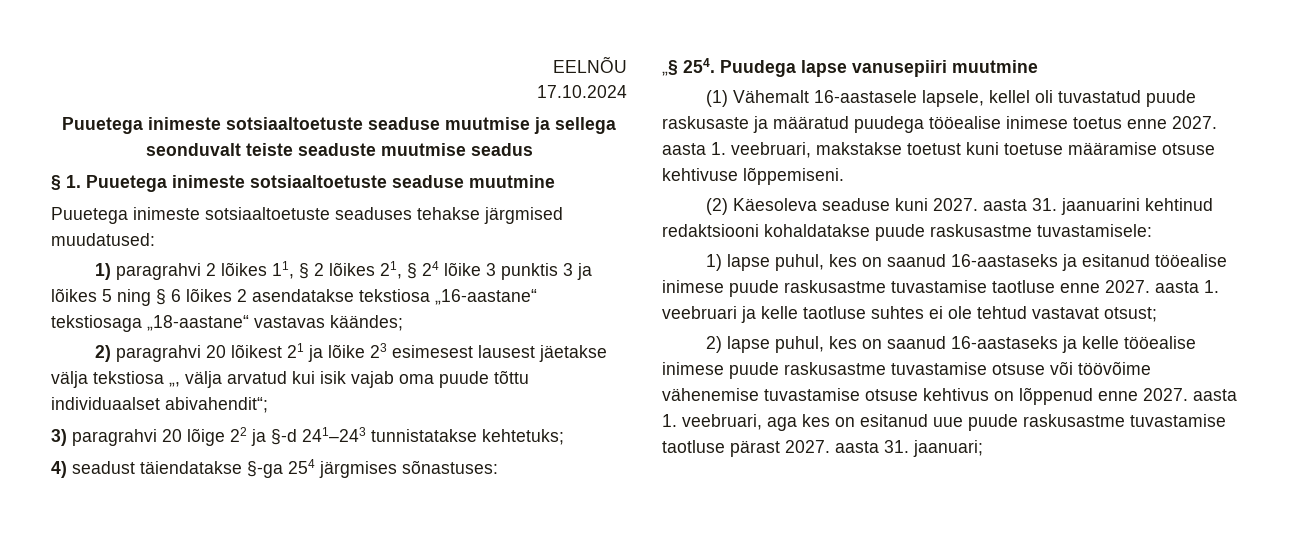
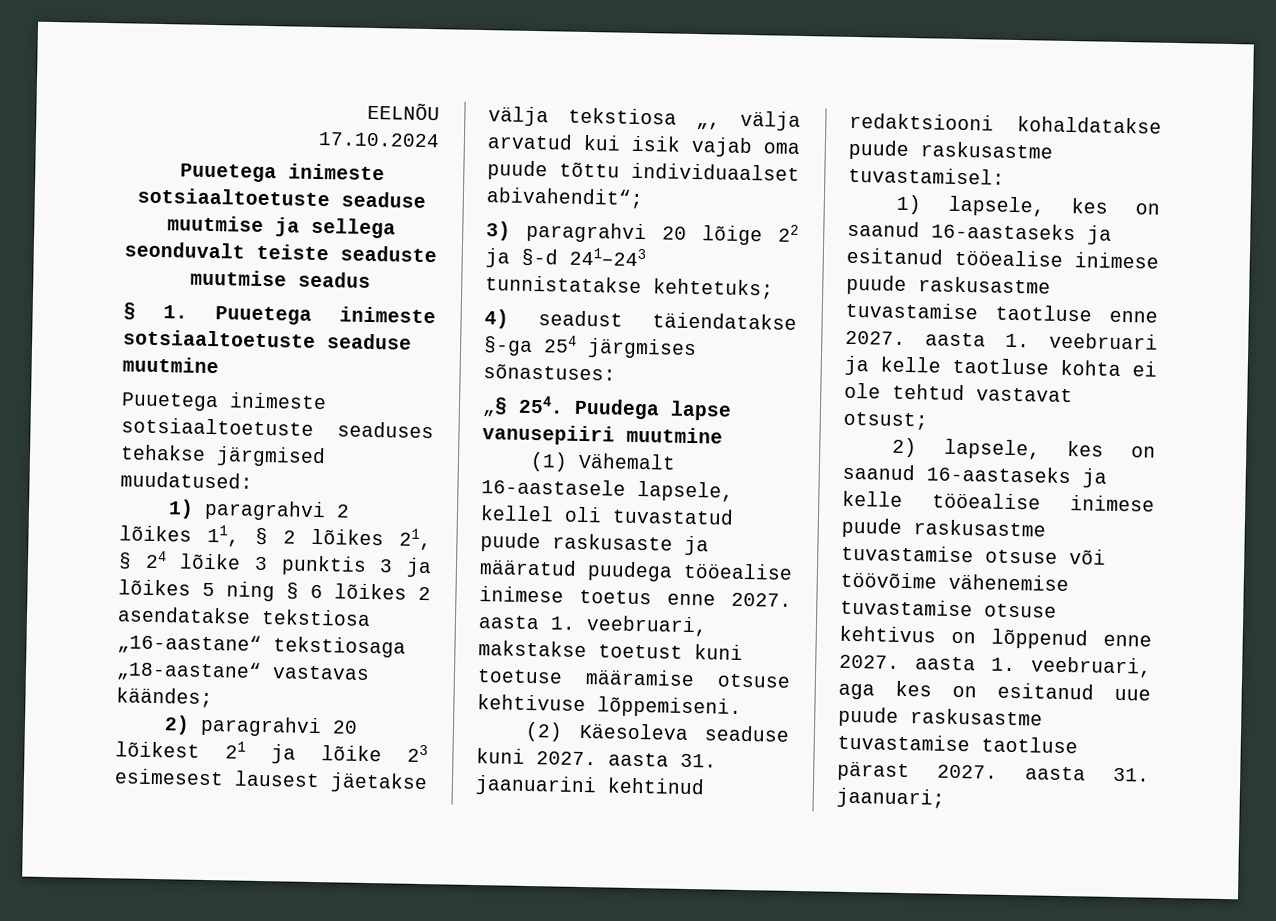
[1037,224,1152,237] [706,254,825,271] tuvastamisele: // 1) lapse puhul, -> [848,166,1005,185] [896,194,1045,217] tuvastamisel: // 1) lapsele,
[871,306,924,319] suhtes -> [1060,359,1121,376] kohta
[727,336,825,353] lapse puhul, -> [943,438,1041,460] lapsele,

